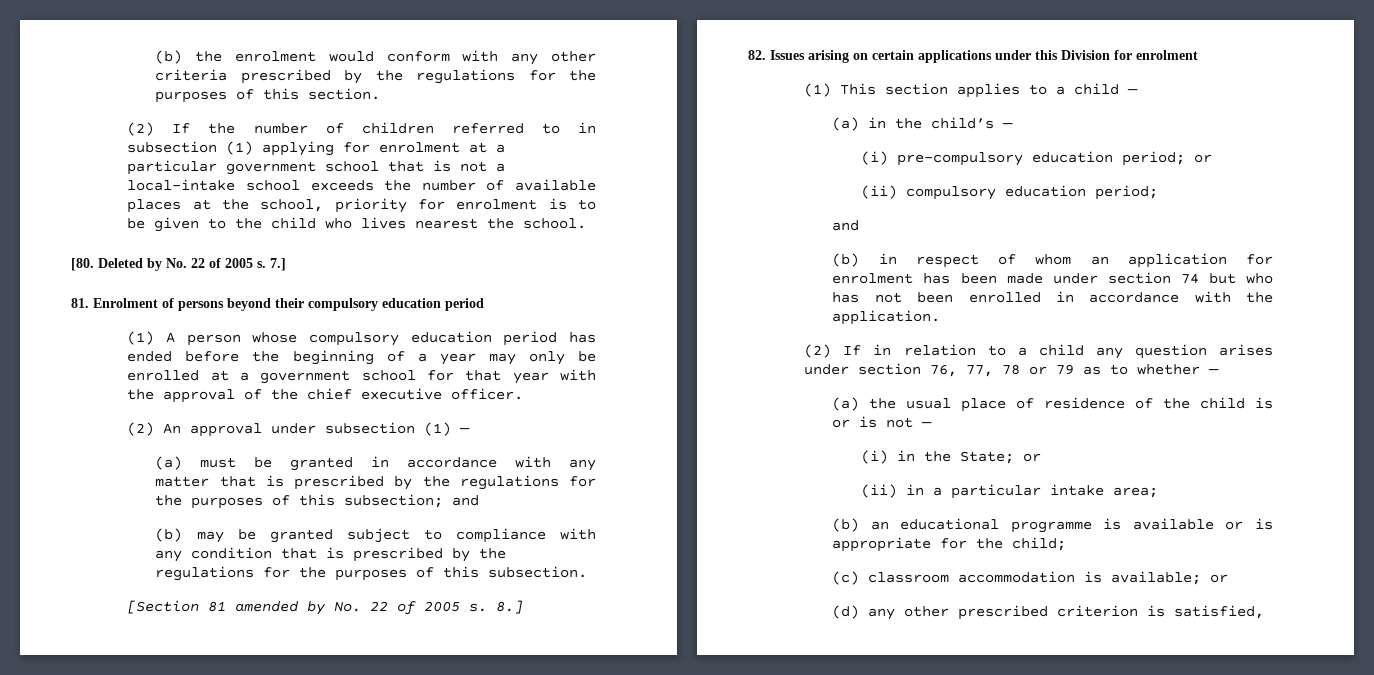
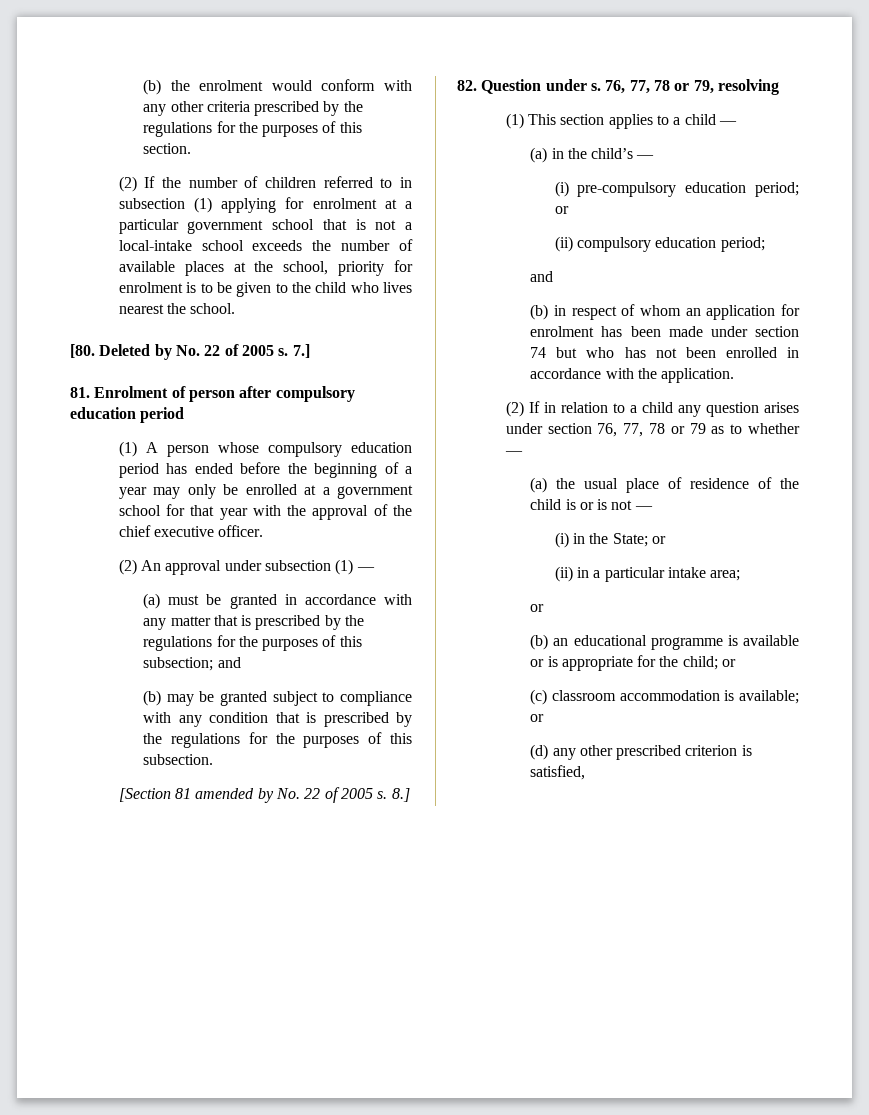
[178,298,304,311] persons beyond their -> [188,386,272,402] person after
[770,50,1198,63] Issues arising on certain applications under this Division for enrolment -> [481,79,779,95] Question under s. 76, 77, 78 or 79, resolving
(1158, 492) none -> [530,604,545,612] // or
(1067, 544) none -> [722,659,737,667] or

